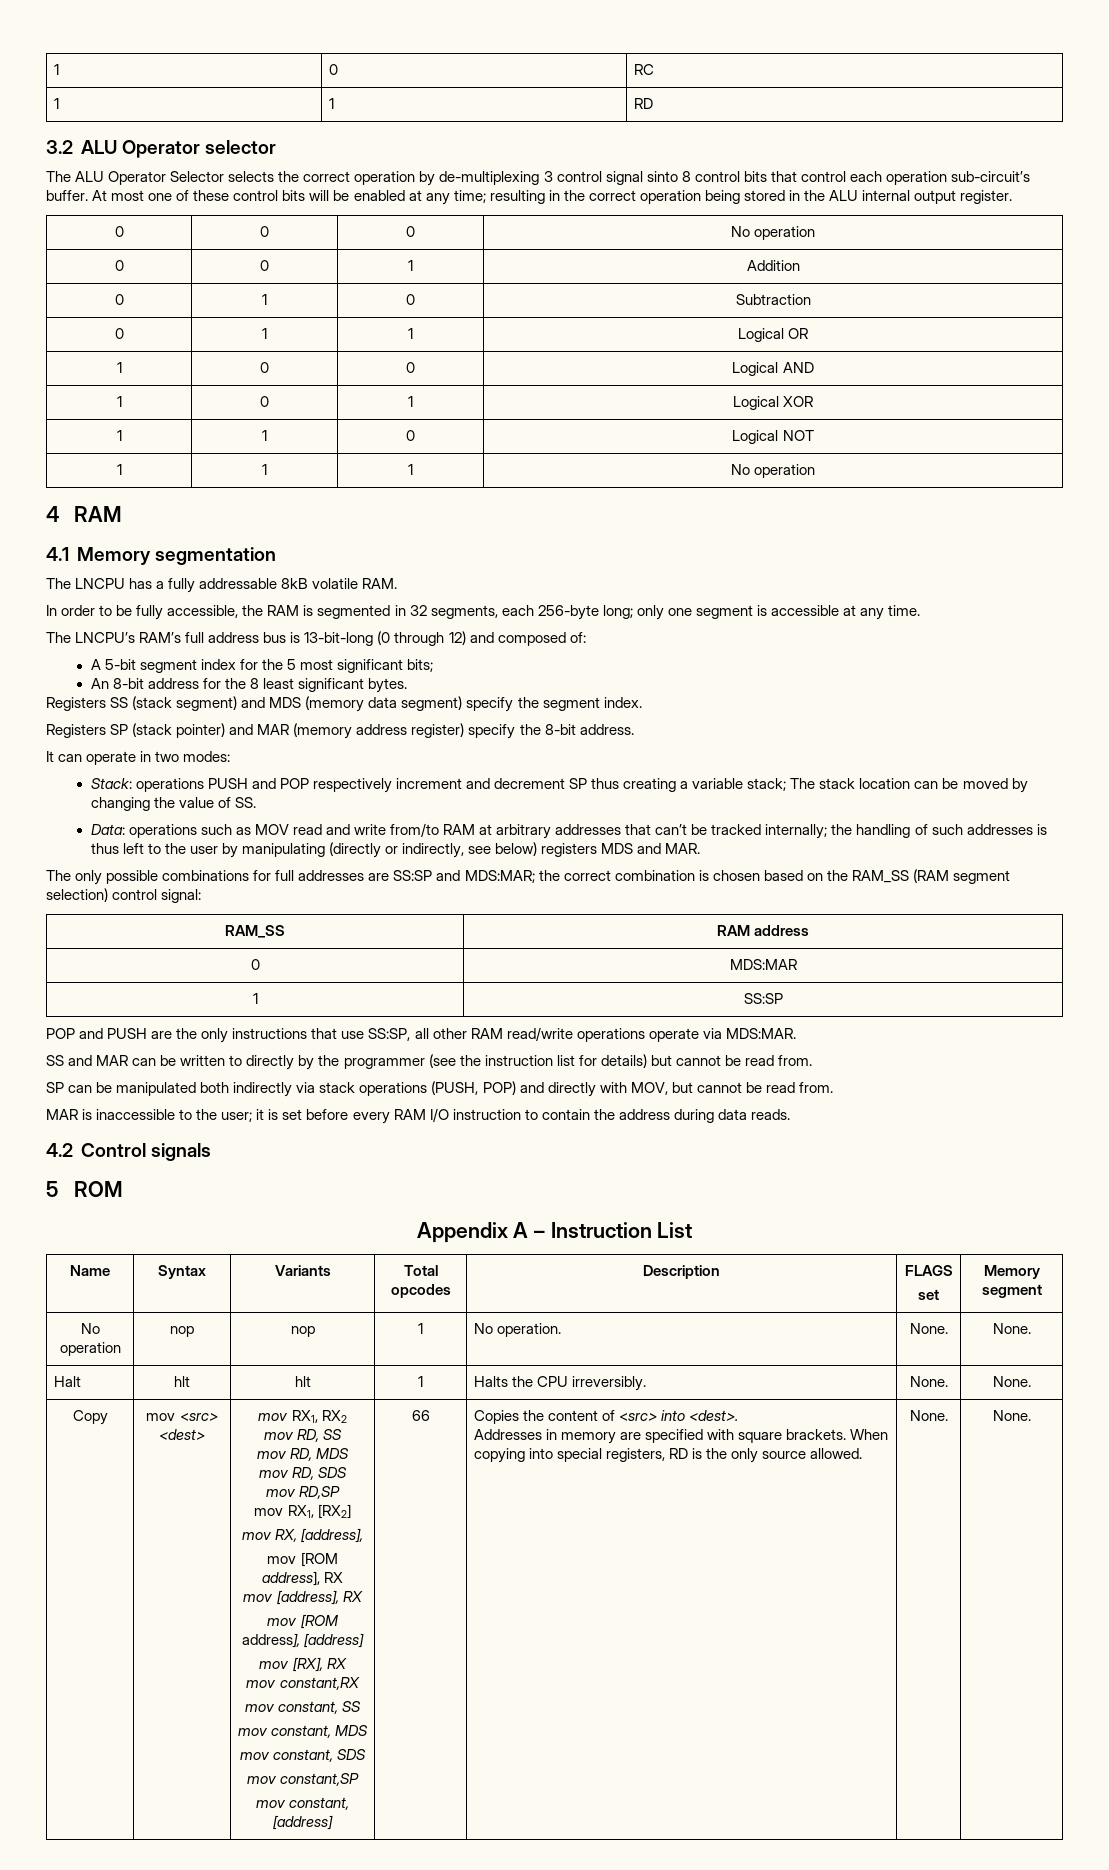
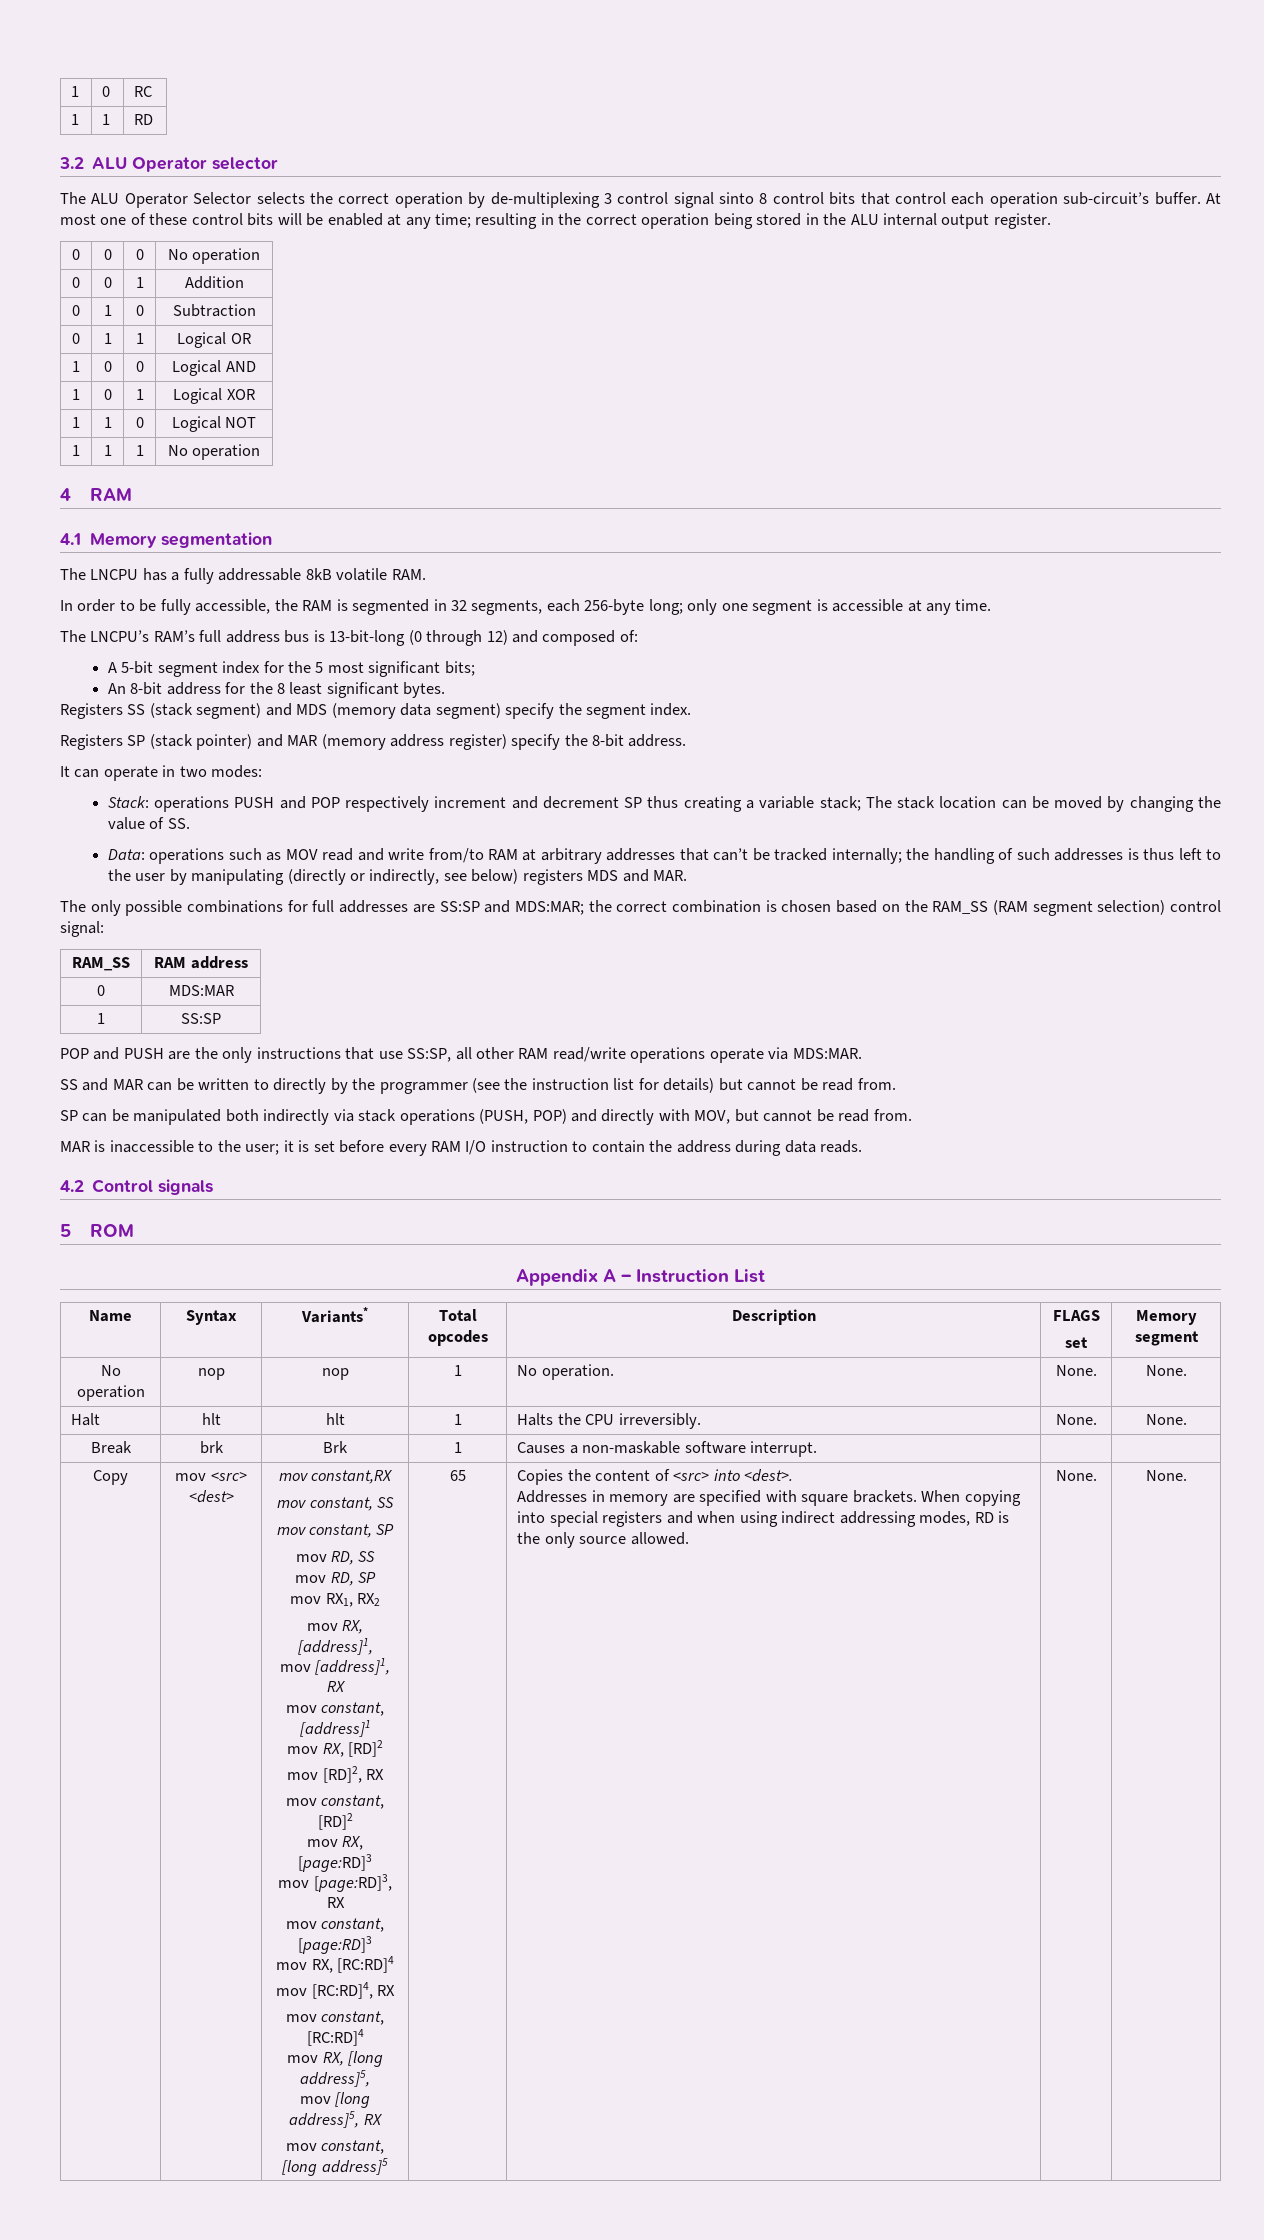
[274,1265,331,1276] Variants -> [301,1307,368,1323] Variants*
(1031, 1381) none -> [90,1441,132,1454] [199,1441,224,1454] [323,1441,348,1453] [453,1442,462,1453] [517,1441,818,1457] // Break | brk | Brk | 1 | Causes a non-maskable software interrupt. | |
[291,1410,347,1423] [263,1429,343,1442] [256,1448,350,1461] [258,1467,348,1480] [265,1486,341,1499] [254,1504,351,1519] [241,1528,364,1543] [267,1552,338,1567] [261,1571,344,1586] [243,1590,363,1605] [267,1614,338,1629] [241,1633,365,1648] [259,1657,347,1672] [246,1680,277,1688] RX1, RX2 // mov RD, SS // mov RD, MDS // mov RD, SDS // mov RD,SP // mov RX1, [RX2] // mov RX, [address], // mov [ROM address], RX // mov [address], RX // mov [ROM address], [address] // mov [RX], RX // mov -> (308, 1477) none
[335,1725,369,1736] [239,1749,367,1762] [246,1773,360,1786] [255,1797,350,1810] [273,1815,333,1830] [411,1410,430,1421] MDS // mov constant, SDS // mov constant,SP // mov constant, [address] | 66 -> [376,1524,395,1535] [295,1551,376,1565] [295,1572,376,1586] [290,1593,380,1607] [306,1620,364,1634] [297,1638,373,1655] [279,1658,391,1675] [326,1681,345,1692] [285,1702,385,1716] [299,1720,371,1737] [287,1740,383,1757] [287,1766,384,1783] [285,1795,385,1809] [317,1813,353,1830] [306,1836,364,1850] [298,1854,372,1872] [278,1874,392,1892] [326,1897,345,1908] [285,1918,385,1932] [298,1936,372,1954] [276,1956,394,1973] [276,1982,395,1999] [285,2011,385,2025] [306,2029,364,2046] [287,2051,383,2067] [300,2070,370,2087] [299,2092,371,2108] [289,2111,382,2128] [285,2140,385,2154] [282,2158,388,2176] [449,1470,466,1481] SP // mov RD, SS // mov RD, SP // mov RX1, RX2 // mov RX, [address]1, // mov [address]1, RX // mov constant, [address]1 // mov RX, [RD]2 // mov [RD]2, RX // mov constant, [RD]2 // mov RX, [page:RD]3 // mov [page:RD]3, RX // mov constant, [page:RD]3 // mov RX, [RC:RD]4 // mov [RC:RD]4, RX // mov constant, [RC:RD]4 // mov RX, [long address]5, // mov [long address]5, RX // mov constant, [long address]5 | 65
[605,1448,665,1462] registers, -> [602,1511,971,1527] registers and when using indirect addressing modes,

